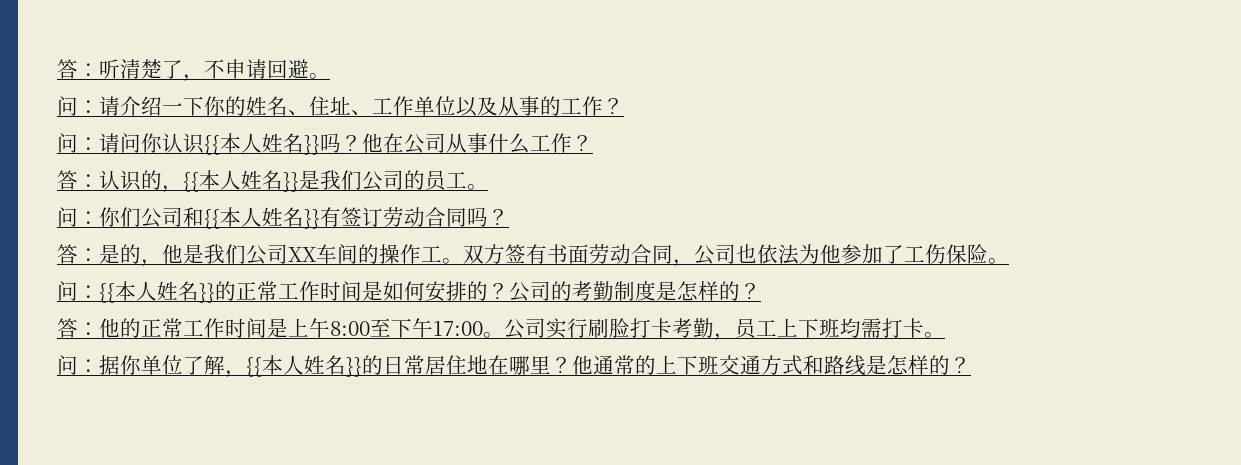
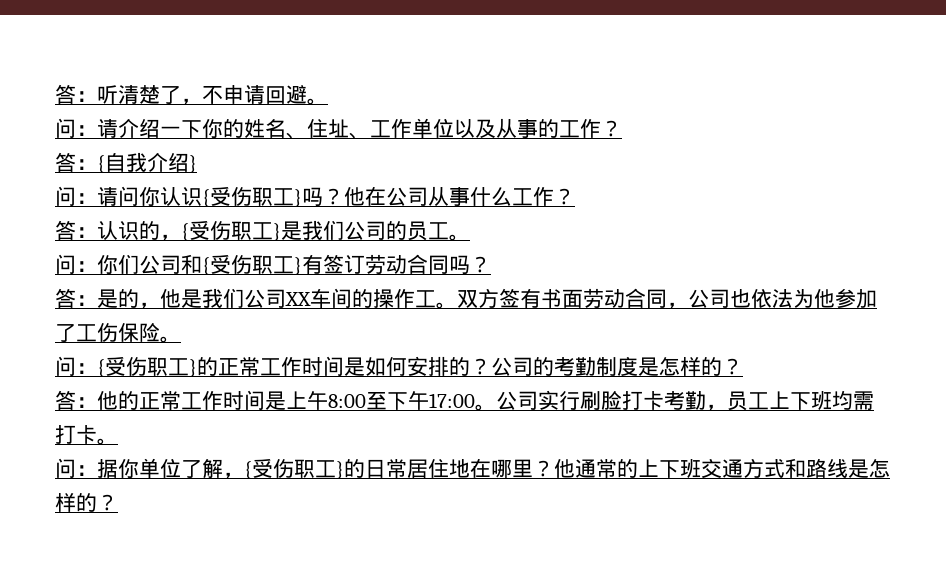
(624, 106) none -> [55,152,197,173] // 答：{自我介绍}
[204,133,320,155] {{本人姓名}} -> [202,187,302,207] {受伤职工}
[183,170,299,192] {{本人姓名}} -> [181,221,281,241] {受伤职工}
[204,207,320,229] {{本人姓名}} -> [202,255,302,275] {受伤职工}
[99,281,215,303] {{本人姓名}} -> [97,357,197,377] {受伤职工}
[246,355,362,377] {{本人姓名}} -> [244,459,344,479] {受伤职工}

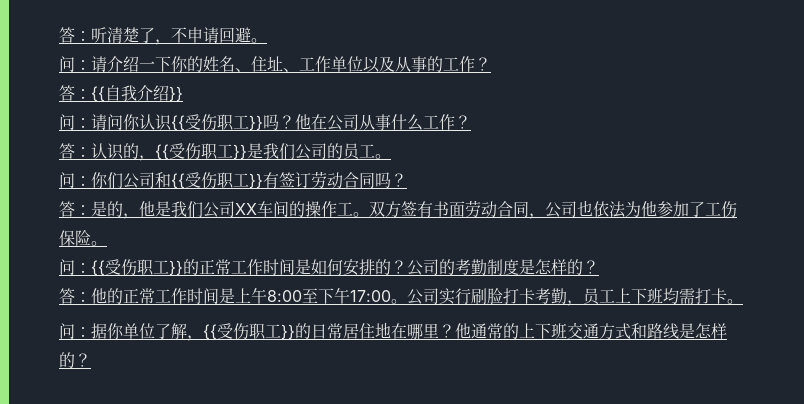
[97,155,105,173] { -> [91,86,105,102] {{
[189,155,197,173] } -> [169,86,183,102] }}
[202,187,302,207] {受伤职工} -> [171,114,263,131] {{受伤职工}}
[181,221,281,241] {受伤职工} -> [155,143,247,160] {{受伤职工}}
[202,255,302,275] {受伤职工} -> [171,172,263,189] {{受伤职工}}
[97,357,197,377] {受伤职工} -> [91,259,183,276] {{受伤职工}}
[244,459,344,479] {受伤职工} -> [203,323,295,340] {{受伤职工}}

